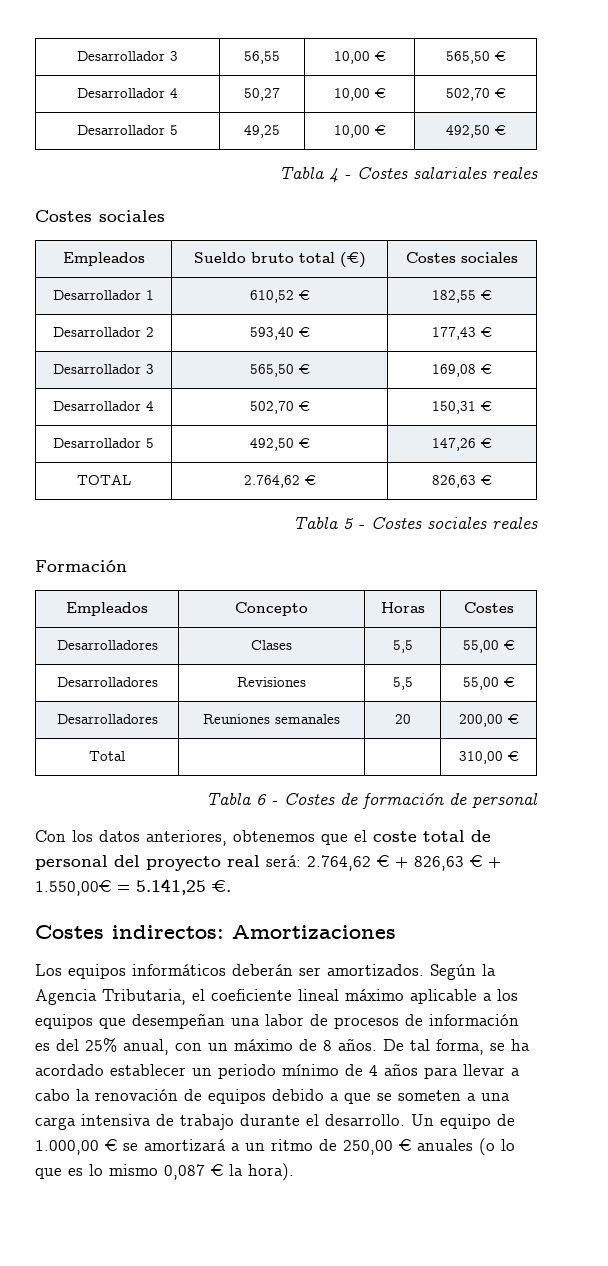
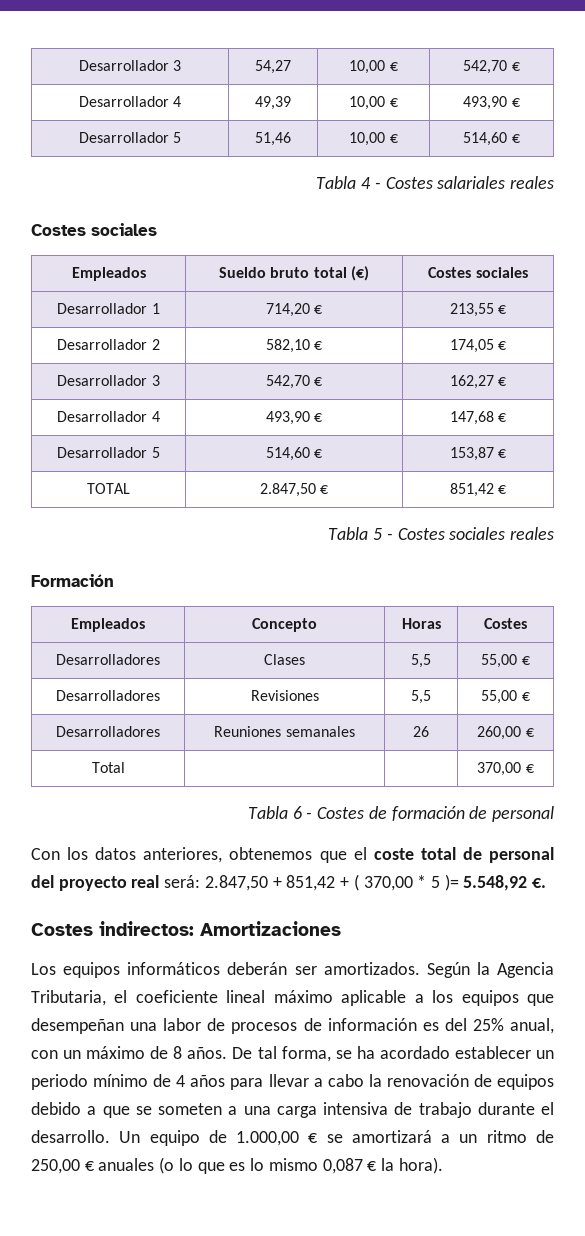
[77,51,178,61] [244,51,280,64] [333,51,386,64] [445,51,506,64] [77,88,178,98] [244,88,280,101] [333,88,386,101] [445,88,506,101] [77,125,178,135] [244,125,280,138] [333,125,386,138] [445,125,490,138] Desarrollador 3 | 56,55 | 10,00 € | 565,50 € // Desarrollador 4 | 50,27 | 10,00 € | 502,70 € // Desarrollador 5 | 49,25 | 10,00 € | 492,50 -> [78,60,182,71] [255,60,291,74] [349,60,398,74] [463,60,520,74] [78,96,182,107] [255,96,291,110] [349,96,398,110] [463,96,520,110] [78,132,182,143] [255,132,291,146] [349,132,398,146] [463,132,508,146] Desarrollador 3 | 54,27 | 10,00 € | 542,70 € // Desarrollador 4 | 49,39 | 10,00 € | 493,90 € // Desarrollador 5 | 51,46 | 10,00 € | 514,60
[249,290,310,303] [432,290,476,303] 610,52 € | 182,55 -> [265,303,323,317] [449,303,494,317] 714,20 € | 213,55
[249,327,310,340] [432,327,476,340] 593,40 € | 177,43 -> [265,339,323,353] [449,339,494,353] 582,10 € | 174,05
[249,364,310,377] [432,364,492,377] [53,401,154,411] [249,401,310,414] [432,401,492,414] [53,438,154,448] [249,438,310,451] [432,438,476,451] 565,50 € | 169,08 € // Desarrollador 4 | 502,70 € | 150,31 € // Desarrollador 5 | 492,50 € | 147,26 -> [265,375,323,389] [449,375,507,389] [57,411,160,422] [265,411,323,425] [449,411,507,425] [57,447,160,458] [265,447,323,461] [449,447,494,461] 542,70 € | 162,27 € // Desarrollador 4 | 493,90 € | 147,68 € // Desarrollador 5 | 514,60 € | 153,87
[243,475,316,488] [432,475,476,488] 2.764,62 € | 826,63 -> [259,483,329,497] [449,483,494,497] 2.847,50 € | 851,42
[394,714,411,724] [458,714,503,727] 20 | 200,00 -> [413,726,429,737] [477,726,522,740] 26 | 260,00
[458,751,503,764] 310,00 -> [477,762,522,776] 370,00
[307,855,501,871] [35,879,206,896] 2.764,62 € + 826,63 € + 1.550,00€ = 5.141,25 -> [204,874,528,891] 2.847,50 + 851,42 + ( 370,00 * 5 )= 5.548,92

